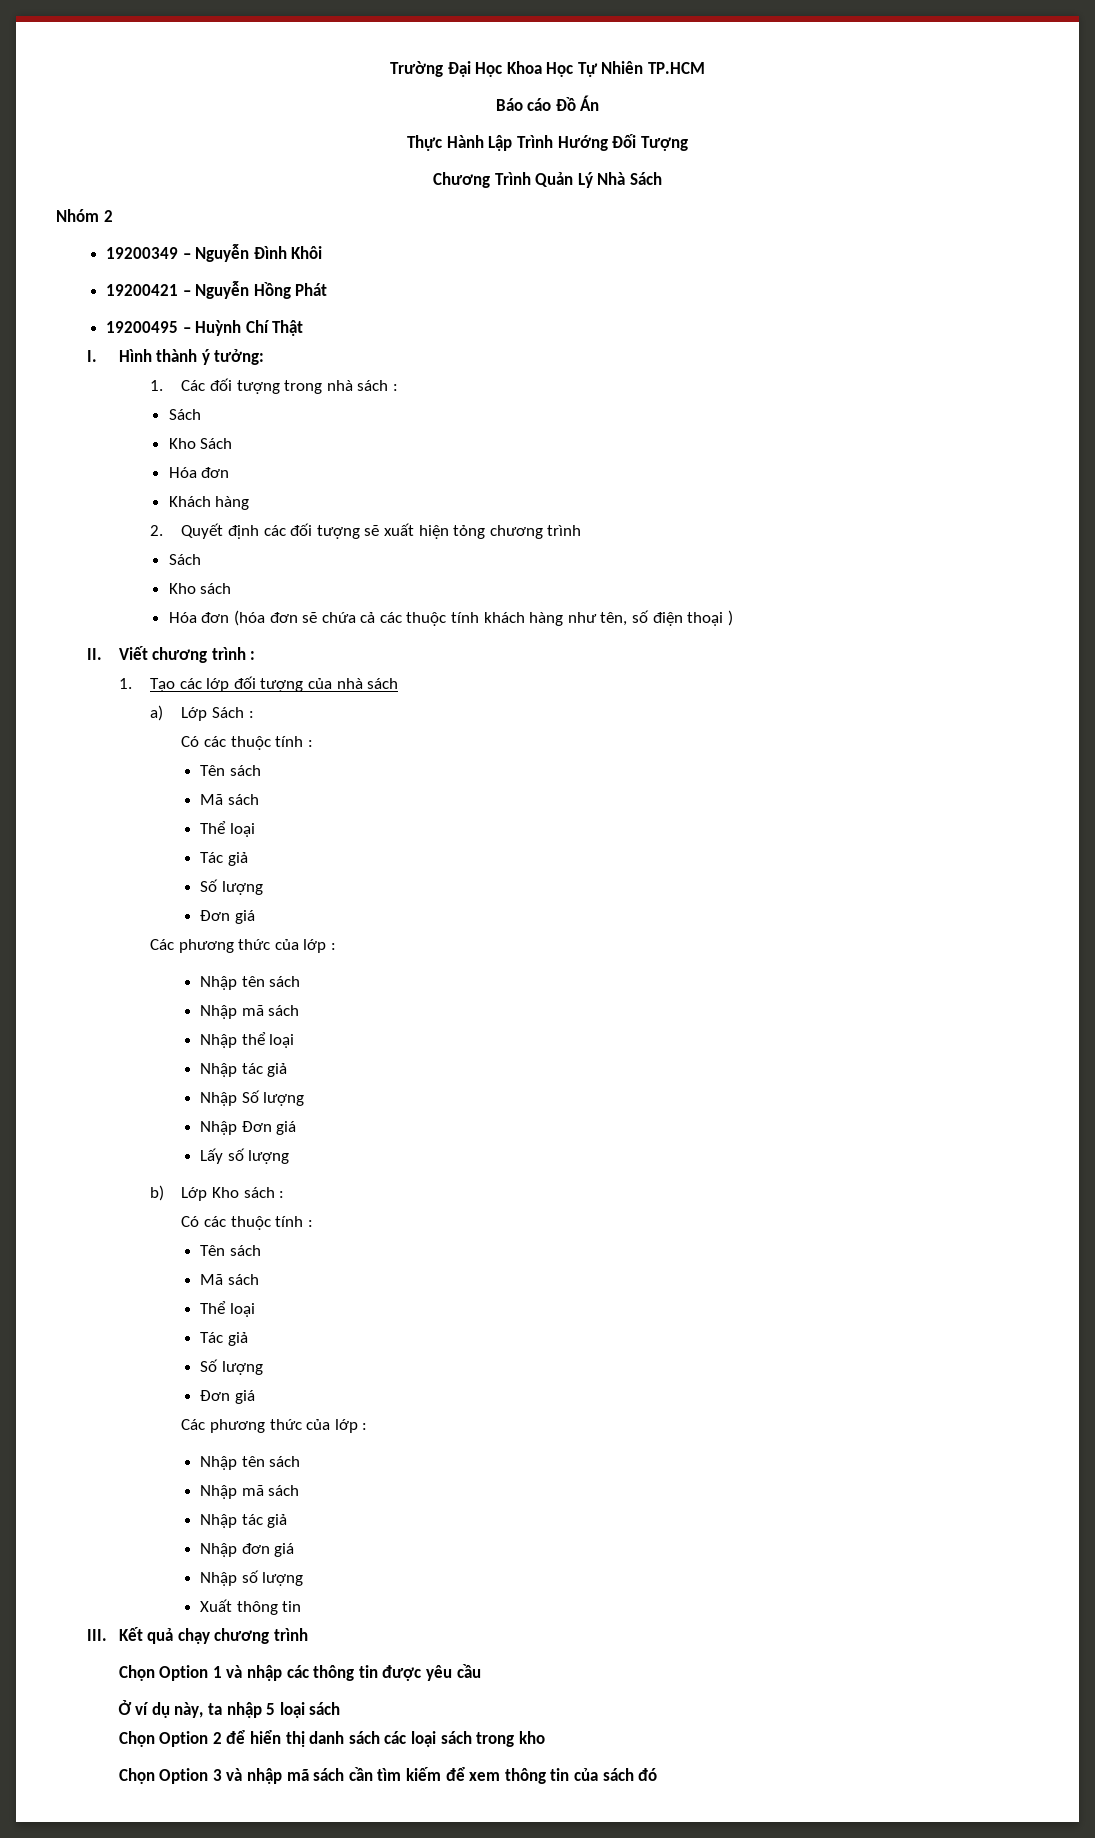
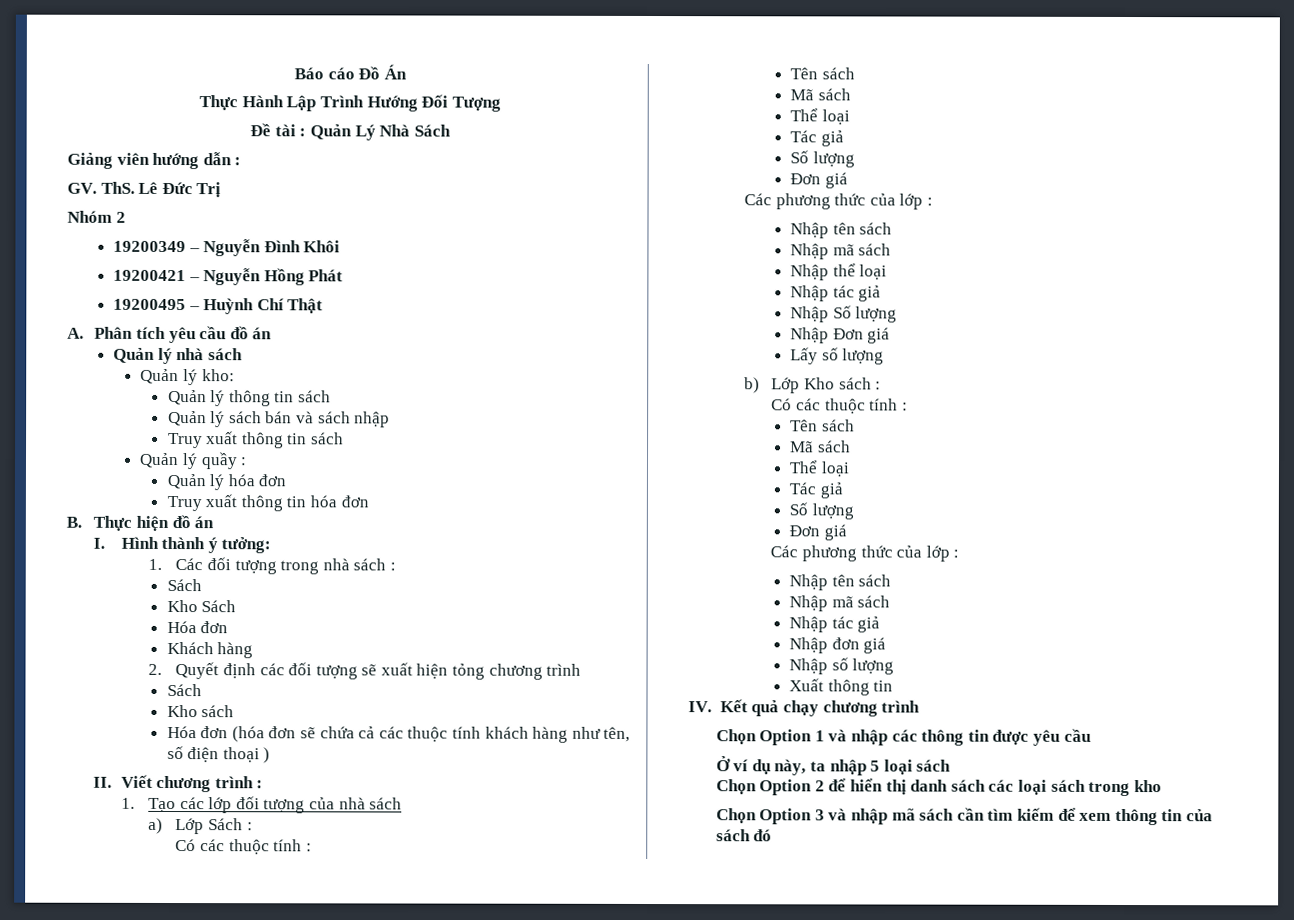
[389,61,706,77] Trường Đại Học Khoa Học Tự Nhiên TP.HCM // -> (294, 73) none
[433,172,531,188] Chương Trình -> [250,123,307,137] Đề tài :
(662, 178) none -> [67,152,242,170] [67,181,222,198] // Giảng viên hướng dẫn : // GV. ThS. Lê Đức Trị
(304, 328) none -> [67,326,273,344] [113,347,243,365] [140,368,235,386] [167,389,332,407] [167,410,391,428] [167,431,345,449] [139,452,248,470] [166,473,287,491] [166,494,369,512] [66,515,215,531] // A. Phân tích yêu cầu đồ án // Quản lý nhà sách // Quản lý kho: // Quản lý thông tin sách // Quản lý sách bán và sách nhập // Truy xuất thông tin sách // Quản lý quầy : // Quản lý hóa đơn // Truy xuất thông tin hóa đơn // B. Thực hiện đồ án
[87,1629,108,1641] III. -> [688,701,713,713] IV.

